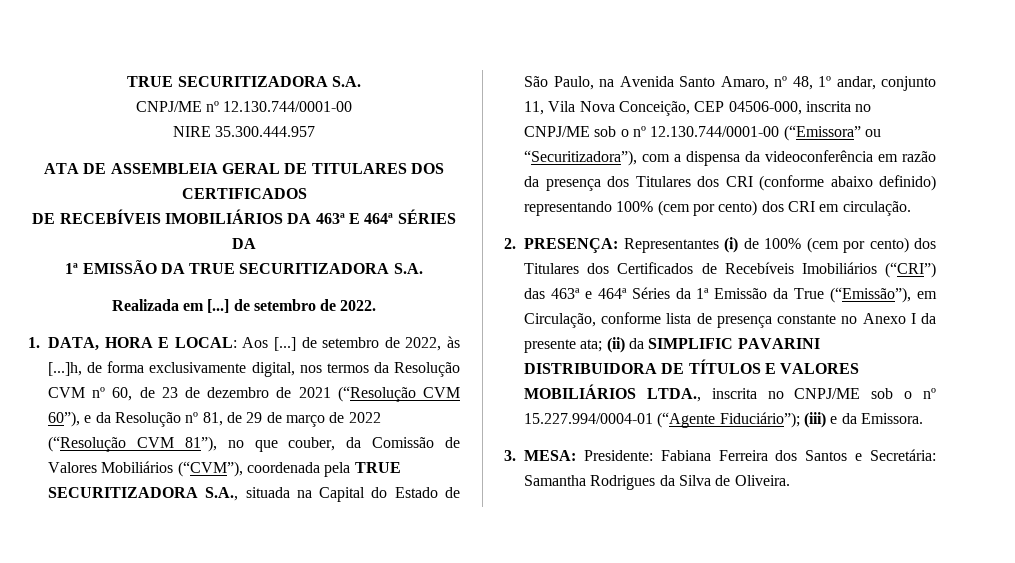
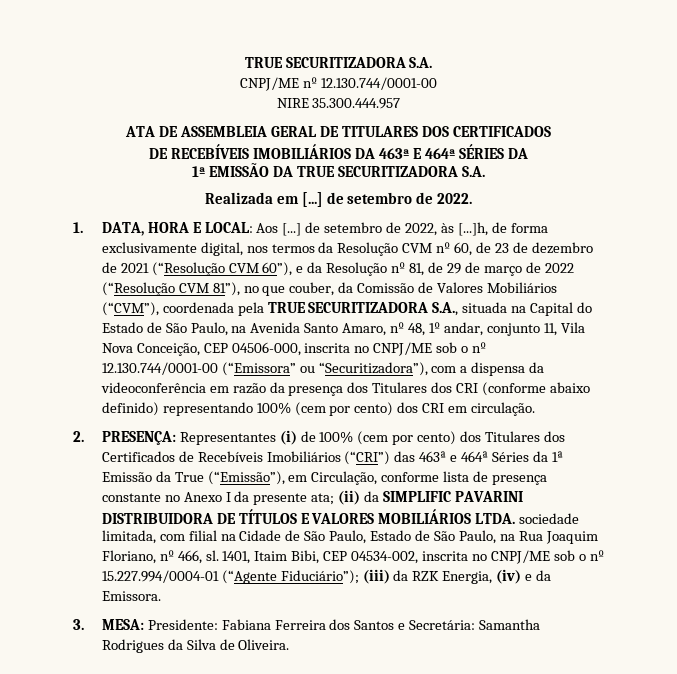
[646,388,701,402] LTDA., -> [475,513,580,524] [101,530,598,544] [101,550,419,564] LTDA. sociedade limitada, com filial na Cidade de São Paulo, Estado de São Paulo, na Rua Joaquim Floriano, nº 466, sl. 1401, Itaim Bibi, CEP 04534-002,
(826, 420) none -> [393,569,522,584] da RZK Energia, (iv)

